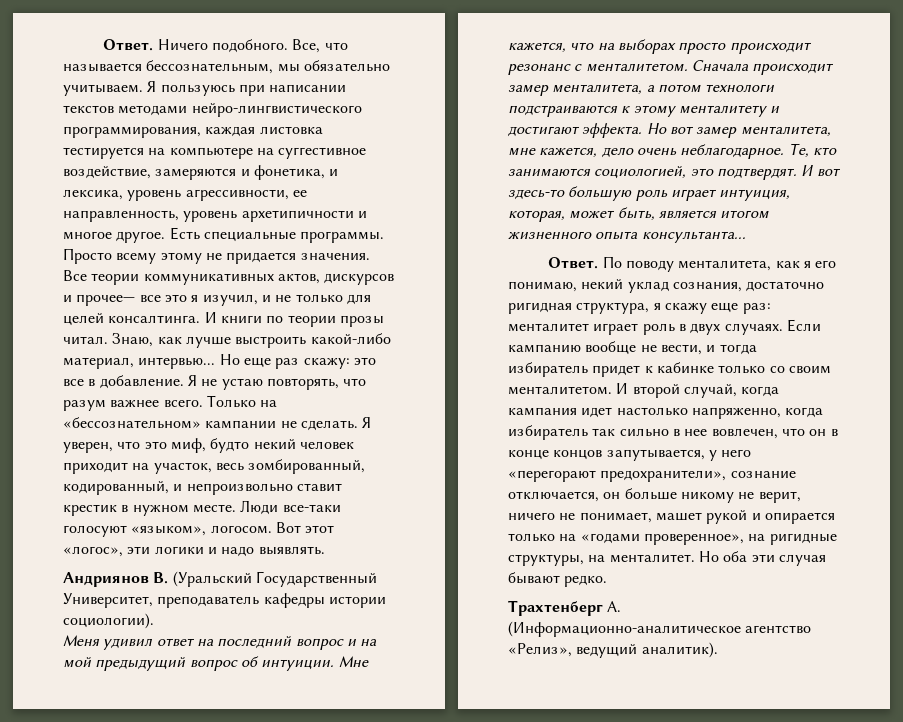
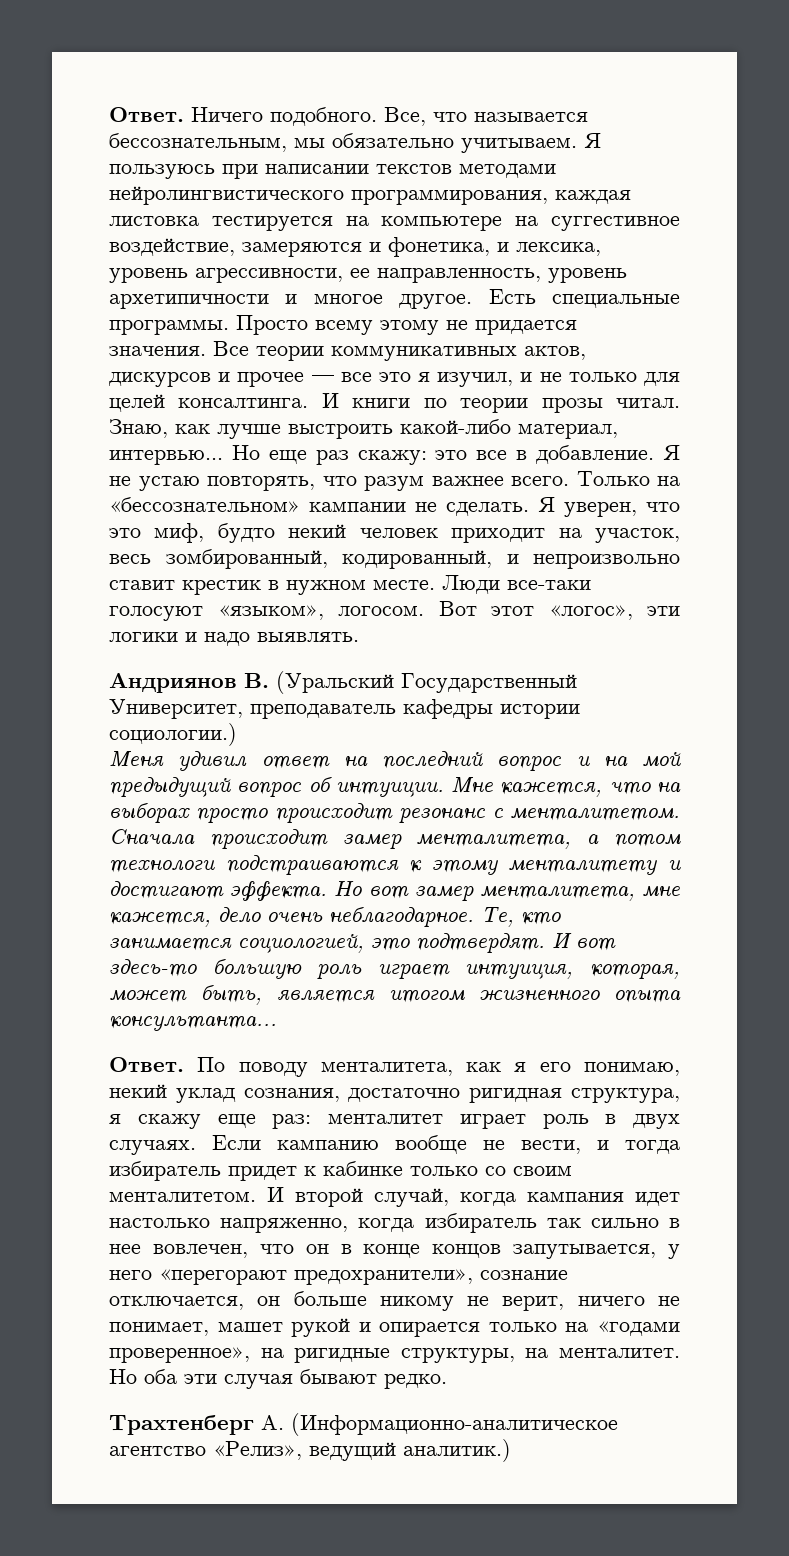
[191,103,362,117] нейро-лингвистического -> [109,186,344,205] нейролингвистического
[76,294,136,306] прочее— -> [237,372,334,387] прочее —
[63,613,154,629] социологии). -> [109,723,237,746] социологии.)
[508,168,591,177] занимаются -> [109,938,232,951] занимается
[641,642,718,658] аналитик). -> [403,1439,511,1462] аналитик.)

